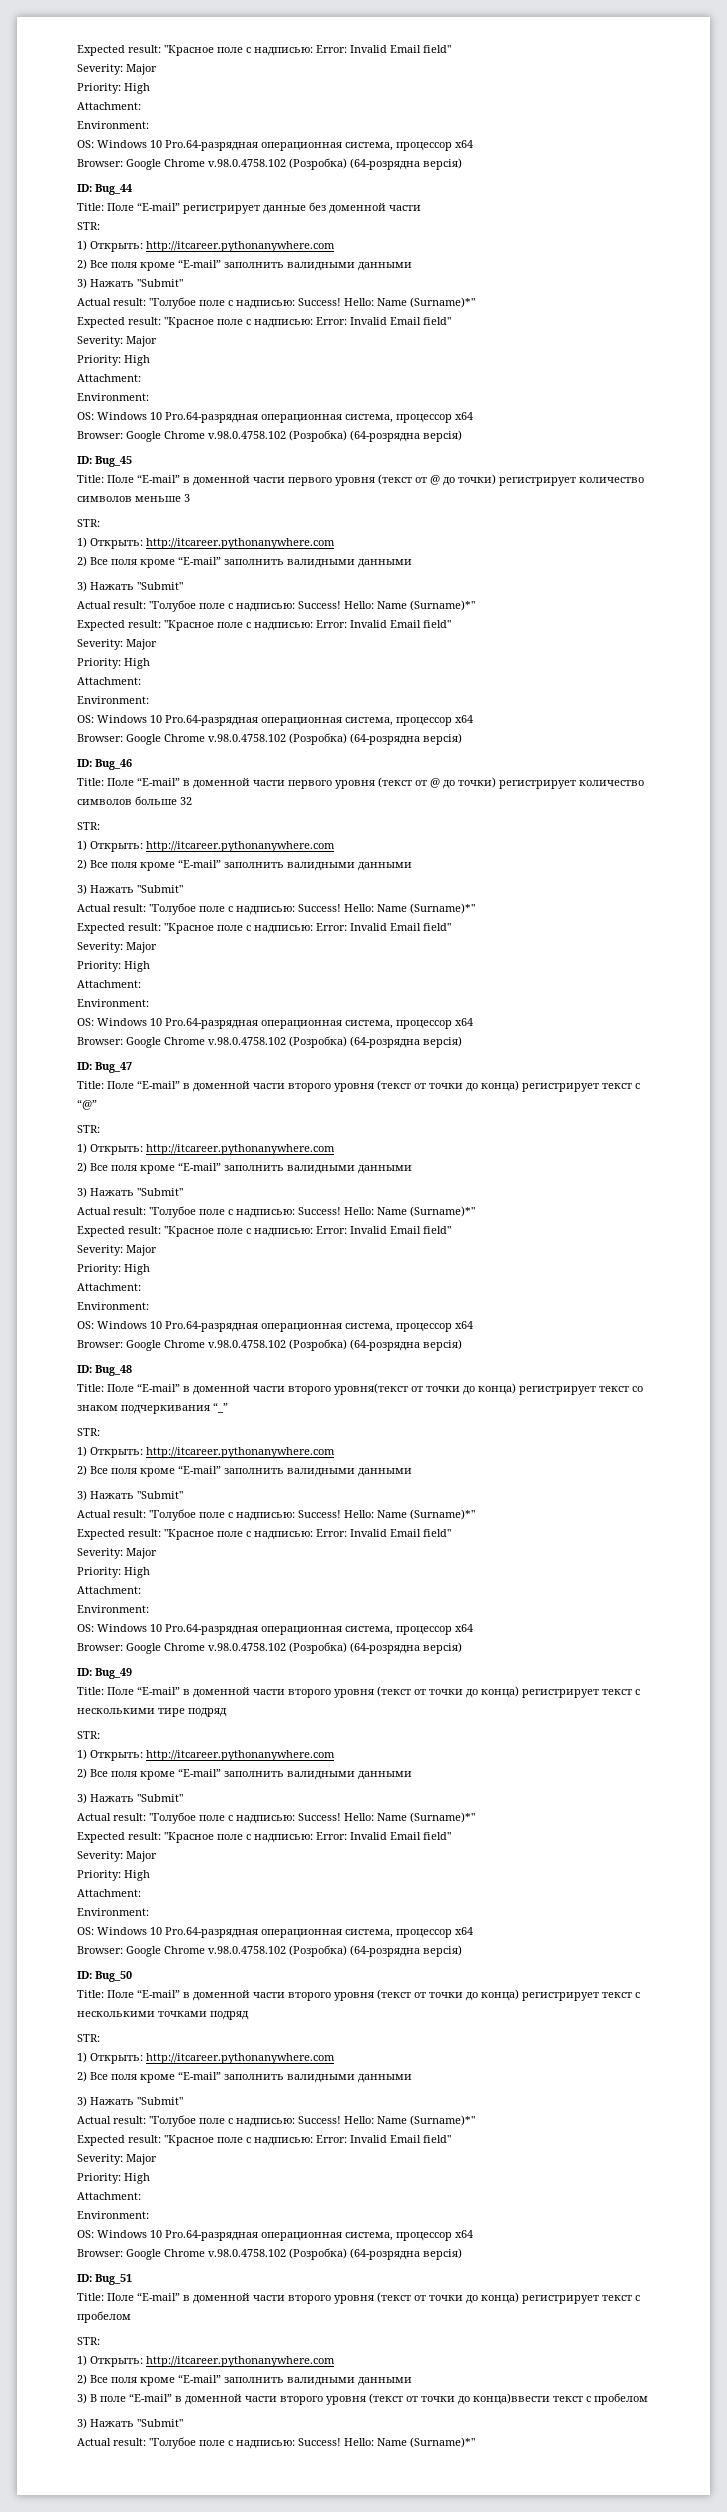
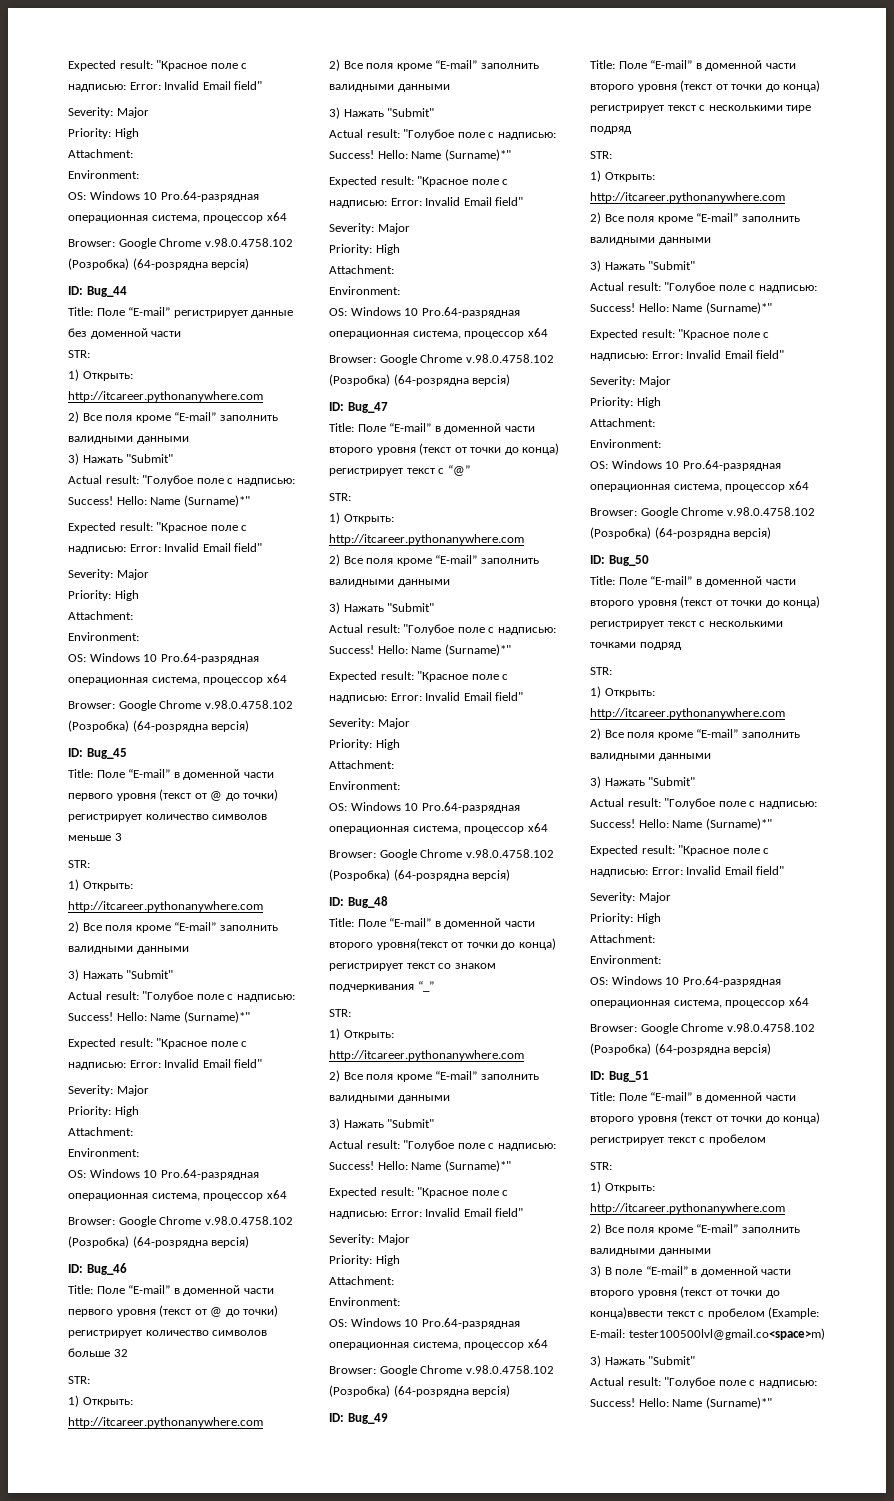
(648, 2399) none -> [768,1307,820,1319] [590,1328,825,1340] (Example: E-mail: tester100500lvl@gmail.co<space>m)

